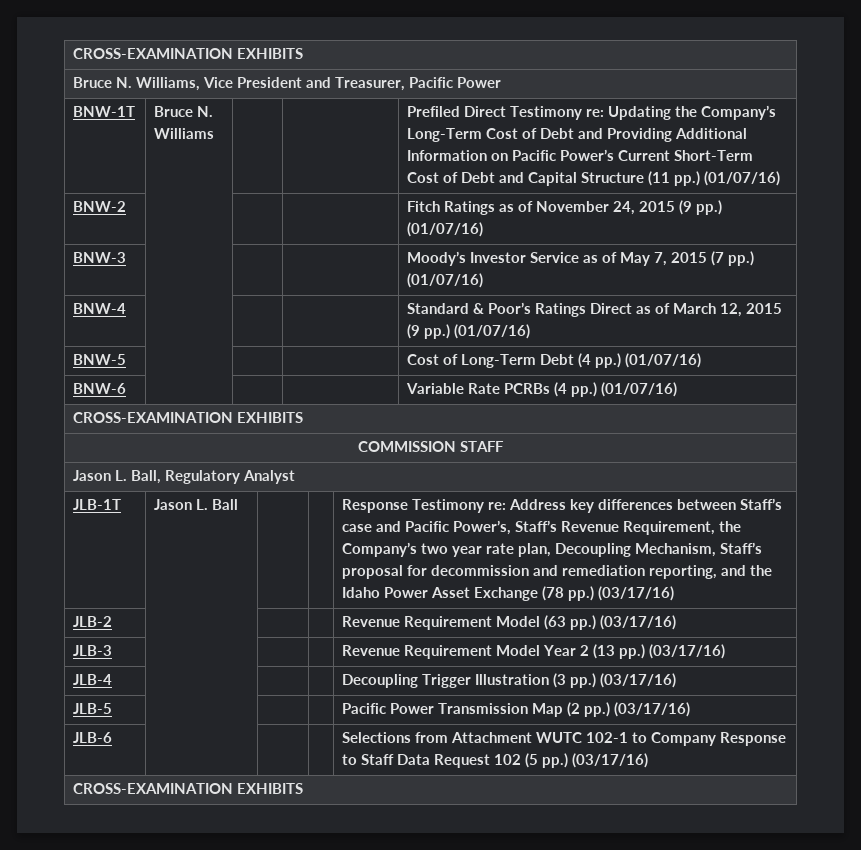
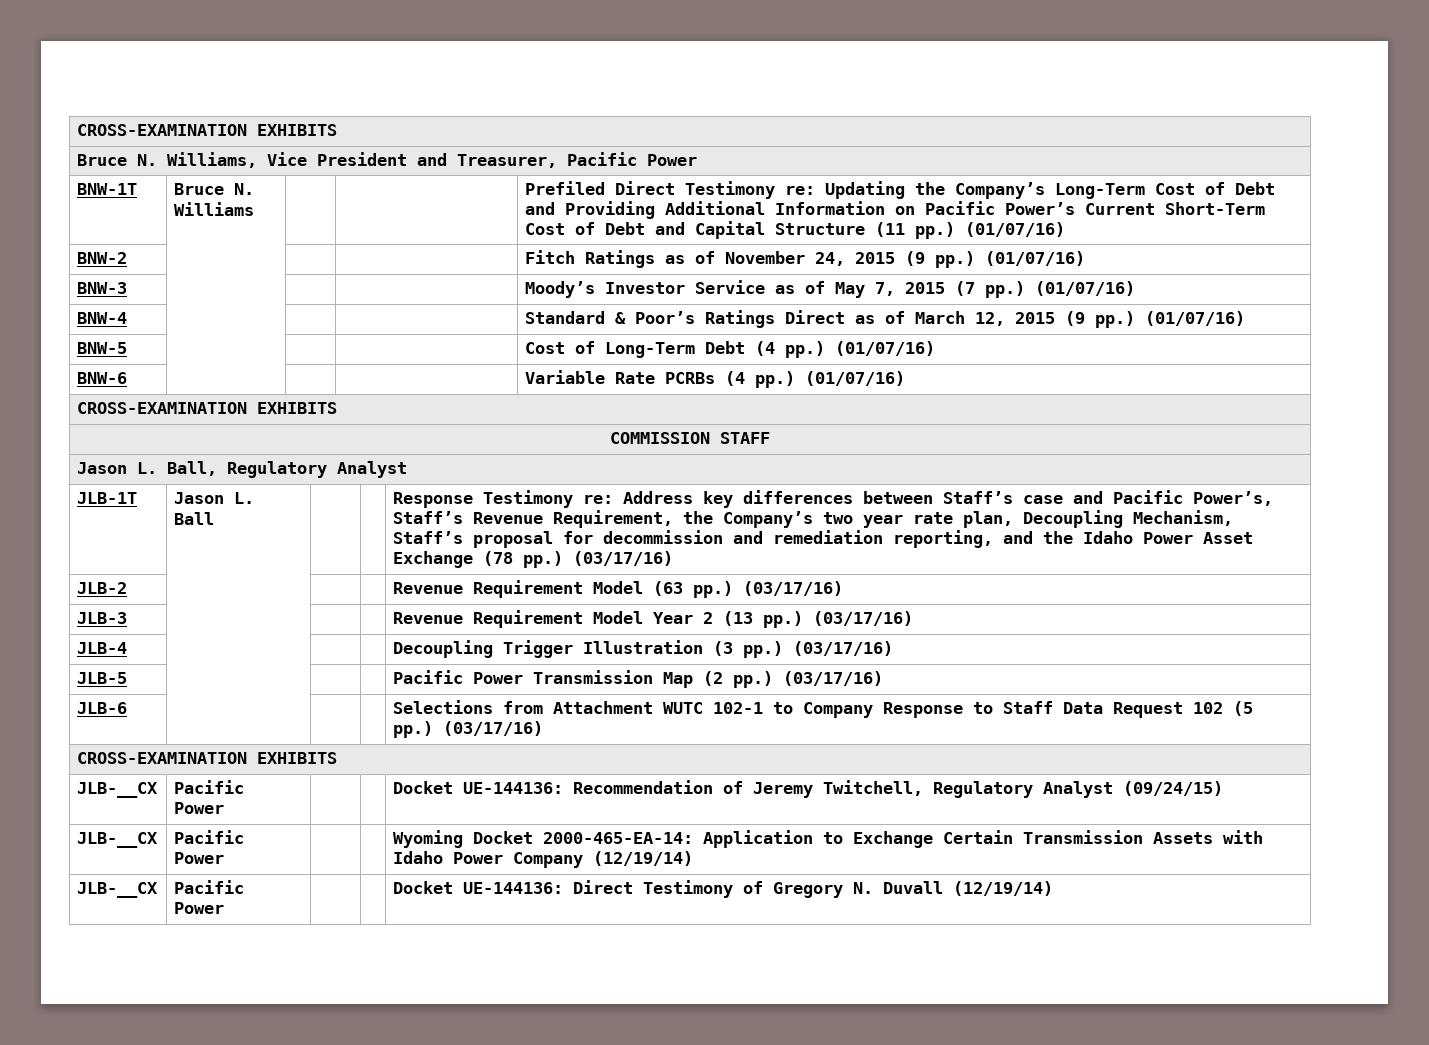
(304, 788) none -> [77,782,159,798] [174,780,245,794] [174,802,225,814] [393,780,1224,798] [77,832,159,848] [174,830,245,844] [174,852,225,864] [393,830,1264,848] [393,851,694,868] [77,882,159,898] [174,880,245,894] [174,902,225,914] [393,880,1054,898] // JLB-__CX | Pacific Power | | | Docket UE-144136: Recommendation of Jeremy Twitchell, Regulatory Analyst (09/24/15) // JLB-__CX | Pacific Power | | | Wyoming Docket 2000-465-EA-14: Application to Exchange Certain Transmission Assets with Idaho Power Company (12/19/14) // JLB-__CX | Pacific Power | | | Docket UE-144136: Direct Testimony of Gregory N. Duvall (12/19/14)

